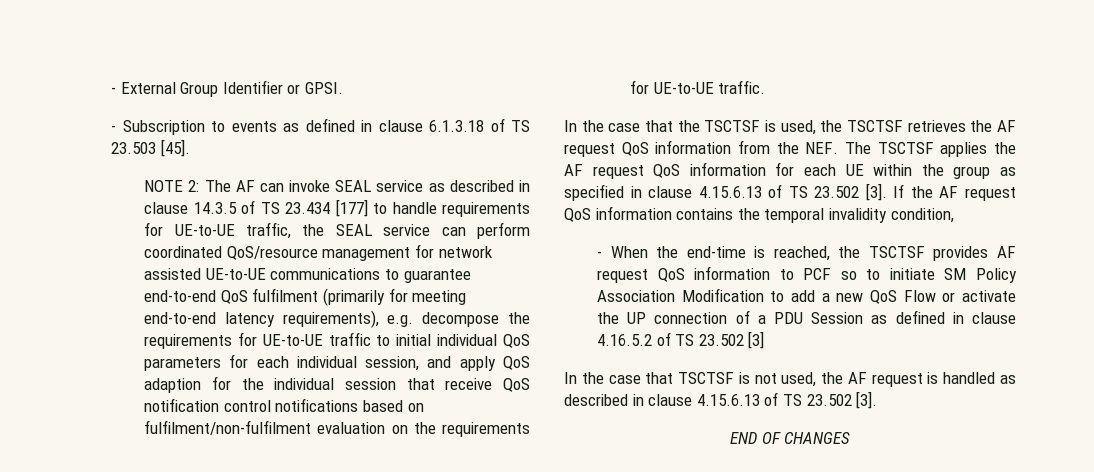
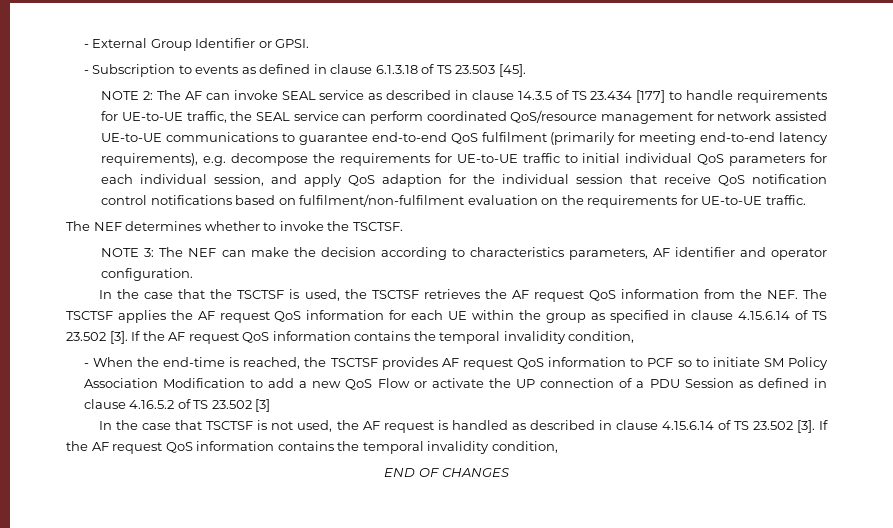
(766, 87) none -> [66,221,403,231] [101,247,827,260] [101,268,194,281] // The NEF determines whether to invoke the TSCTSF. // NOTE 3: The NEF can make the decision according to characteristics parameters, AF identifier and operator configuration.
[698,186,762,198] 4.15.6.13 -> [738,311,791,320] 4.15.6.14
[696,391,878,409] 4.15.6.13 of TS 23.502 [3]. -> [661,420,828,433] [66,441,558,454] 4.15.6.14 of TS 23.502 [3]. If the AF request QoS information contains the temporal invalidity condition,

